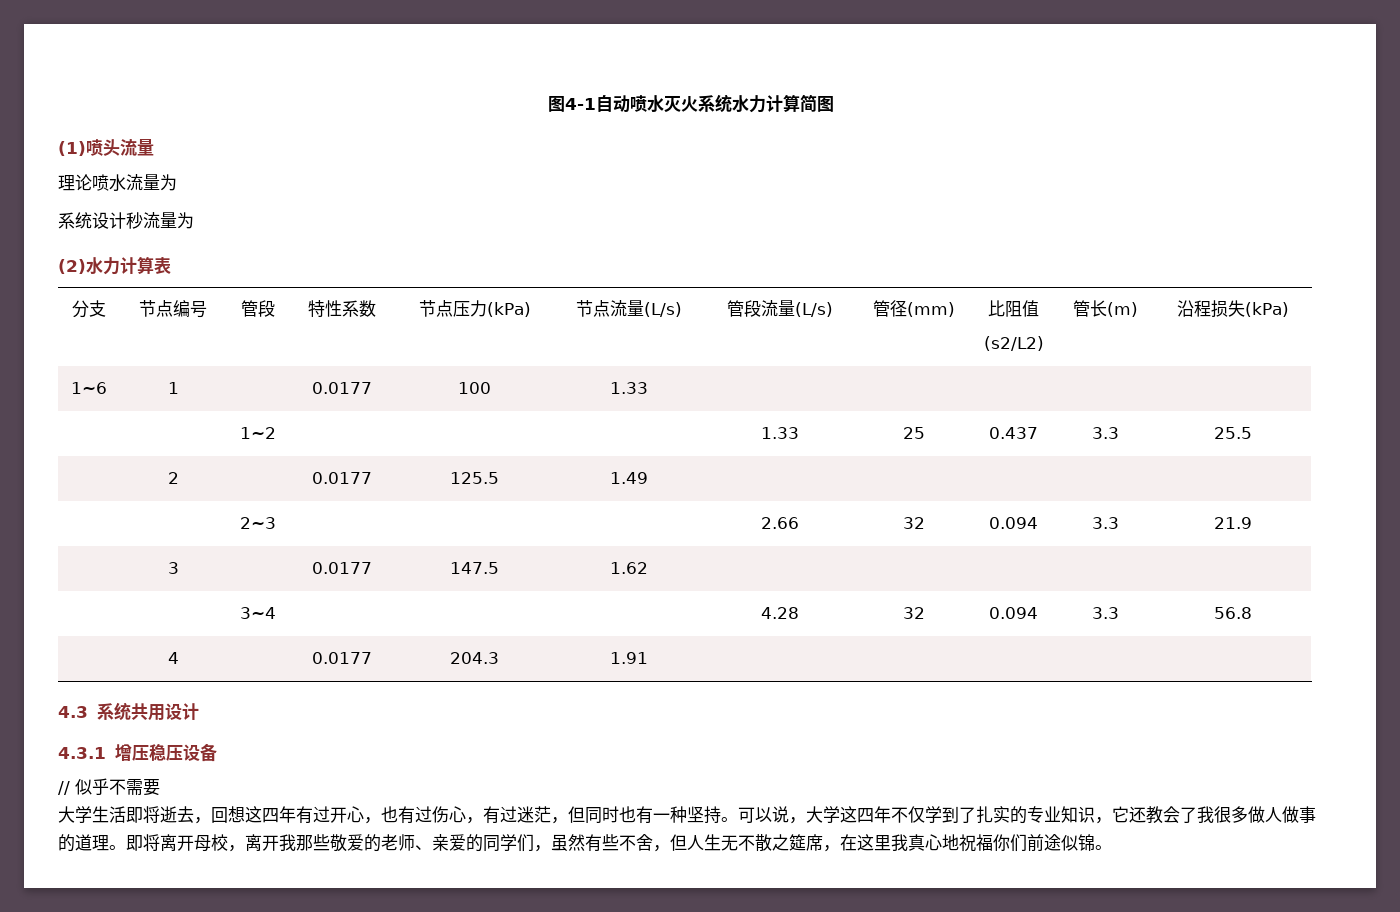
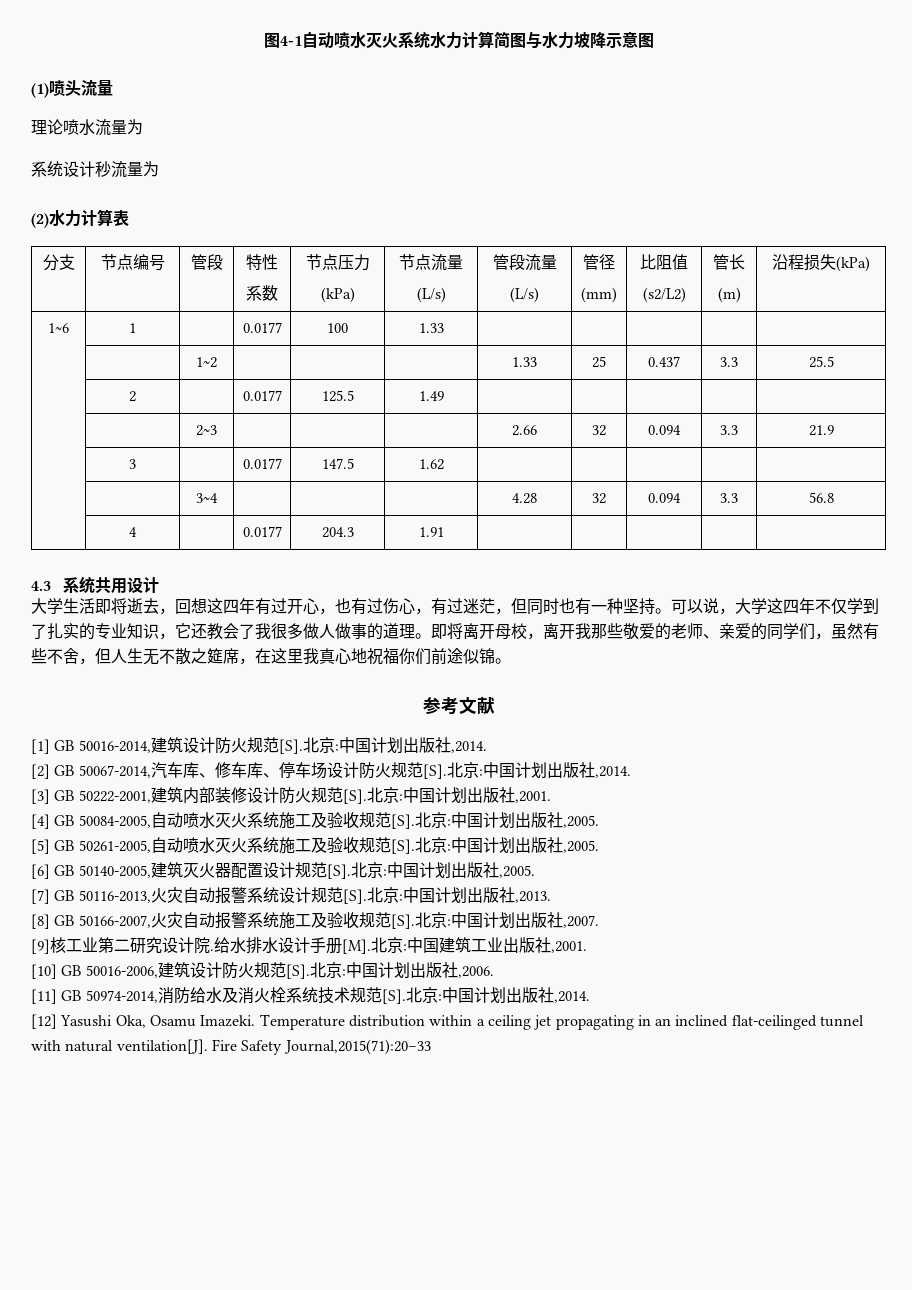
(834, 104) none -> [525,32,654,49] 与水力坡降示意图
(342, 308) none -> (278, 262) //
(487, 308) none -> (370, 262) //
(644, 308) none -> (463, 262) //
(795, 308) none -> (557, 262) //
(907, 308) none -> (615, 262) //
(1107, 308) none -> (745, 262) //
[58,743,217,762] [58,778,160,796] // 4.3.1增压稳压设备 // // 似乎不需要 -> (159, 585) none
(1112, 847) none -> [422,696,495,715] [31,737,487,754] [31,762,631,779] [31,787,551,804] [31,812,599,829] [31,837,599,854] [31,862,535,879] [31,887,551,904] [31,912,599,929] [31,937,587,954] [31,962,494,979] [31,987,590,1004] [31,1014,865,1030] [31,1039,431,1055] // 参考文献 // [1] GB 50016-2014,建筑设计防火规范[S].北京:中国计划出版社,2014. // [2] GB 50067-2014,汽车库、修车库、停车场设计防火规范[S].北京:中国计划出版社,2014. // [3] GB 50222-2001,建筑内部装修设计防火规范[S].北京:中国计划出版社,2001. // [4] GB 50084-2005,自动喷水灭火系统施工及验收规范[S].北京:中国计划出版社,2005. // [5] GB 50261-2005,自动喷水灭火系统施工及验收规范[S].北京:中国计划出版社,2005. // [6] GB 50140-2005,建筑灭火器配置设计规范[S].北京:中国计划出版社,2005. // [7] GB 50116-2013,火灾自动报警系统设计规范[S].北京:中国计划出版社,2013. // [8] GB 50166-2007,火灾自动报警系统施工及验收规范[S].北京:中国计划出版社,2007. // [9]核工业第二研究设计院.给水排水设计手册[M].北京:中国建筑工业出版社,2001. // [10] GB 50016-2006,建筑设计防火规范[S].北京:中国计划出版社,2006. // [11] GB 50974-2014,消防给水及消火栓系统技术规范[S].北京:中国计划出版社,2014. // [12] Yasushi Oka, Osamu Imazeki. Temperature distribution within a ceiling jet propagating in an inclined flat-ceilinged tunnel with natural ventilation[J]. Fire Safety Journal,2015(71):20–33

